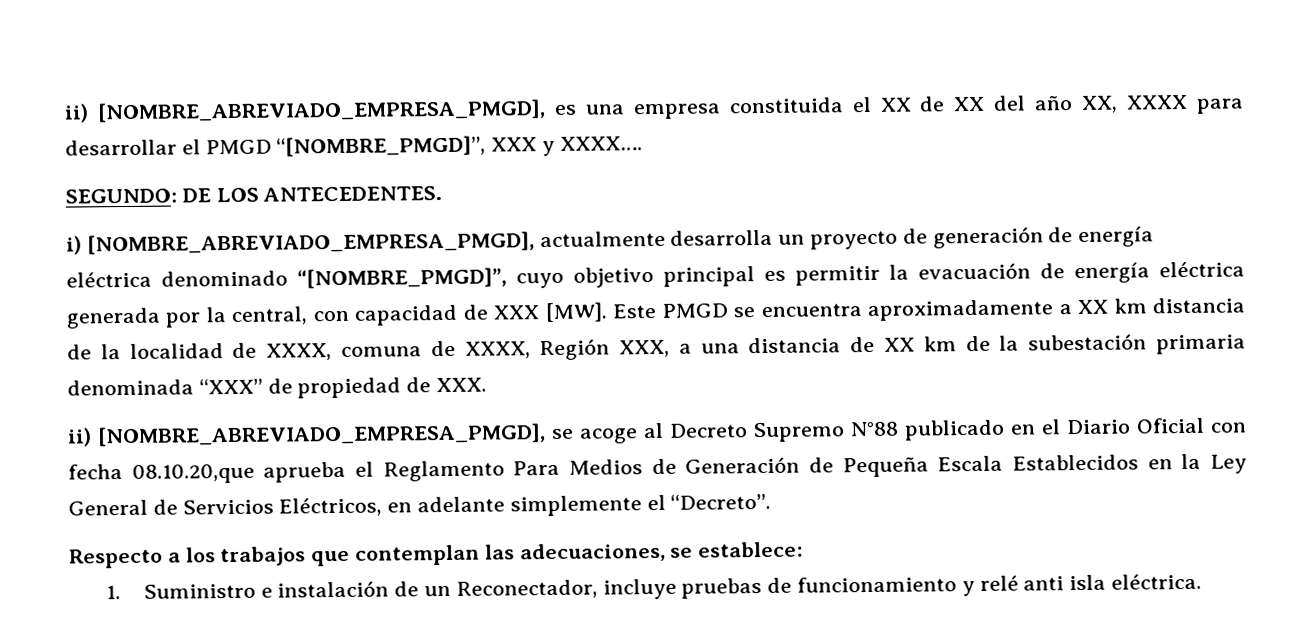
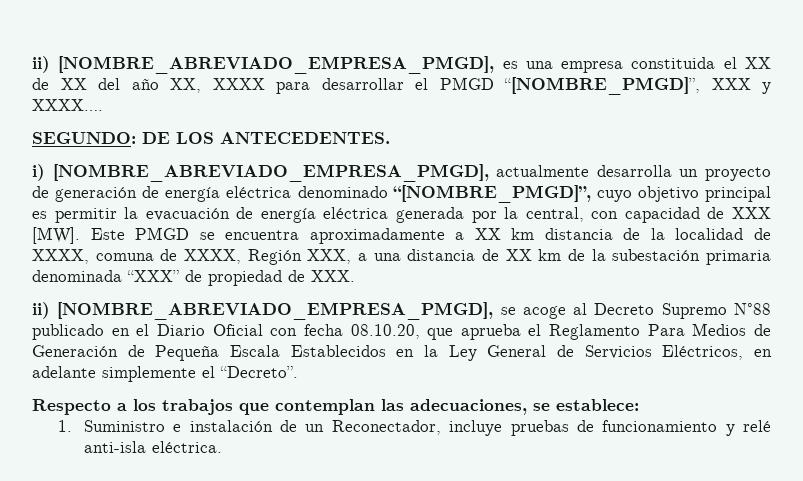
[131,463,255,484] 08.10.20,que -> [350,324,454,340] 08.10.20, que
[1023,574,1107,591] anti isla -> [84,441,147,453] anti-isla

